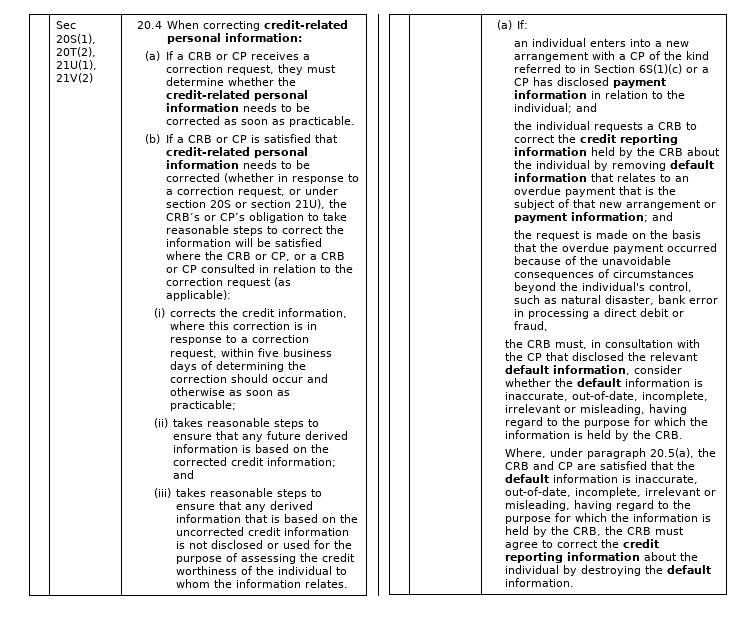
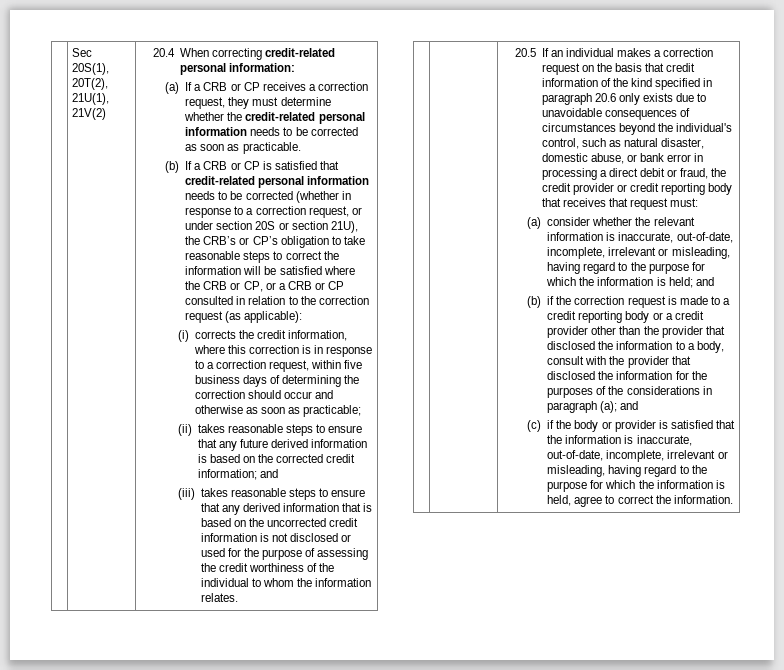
[496,20,529,30] [513,38,689,47] [513,51,709,62] [513,64,709,74] [513,77,666,88] [513,90,685,99] [513,103,597,113] [513,121,697,132] [513,134,678,145] [513,147,720,158] [513,160,714,171] [513,173,689,182] [513,186,676,197] [513,199,716,210] [513,212,673,223] [513,230,701,241] [513,243,717,254] [513,256,598,265] (a) If: // an individual enters into a new arrangement with a CP of the kind referred to in Section 6S(1)(c) or a CP has disclosed payment information in relation to the individual; and // the individual requests a CRB to correct the credit reporting information held by the CRB about the individual by removing default information that relates to an overdue payment that is the subject of that new arrangement or payment information; and // the request is made on the basis that the overdue payment occurred because of the -> [514,48,714,57] [541,63,696,75] [541,78,713,90] [541,93,707,105] 20.5 If an individual makes a correction request on the basis that credit information of the kind specified in paragraph 20.6 only exists due to
(654, 300) none -> [541,153,637,164] domestic abuse, or
[505,339,701,349] [505,352,699,361] [505,365,631,375] // the CRB must, in consultation with the CP that disclosed the relevant default information, -> [711,168,727,177] [541,183,733,195] [541,198,699,210] [527,217,542,229] the credit provider or credit reporting body that receives that request must: // (a)
[577,378,622,387] default -> [653,217,695,226] relevant
[587,430,684,441] [505,448,717,459] [505,461,597,470] held by the CRB. // Where, under paragraph 20.5(a), the CRB and CP are -> [668,277,714,288] [527,296,730,308] [547,311,704,323] [547,326,725,338] [547,341,724,353] [547,356,691,368] [547,371,707,380] [547,386,712,398] [547,401,639,413] [527,420,668,432] held; and // (b) if the correction request is made to a credit reporting body or a credit provider other than the provider that disclosed the information to a body, consult with the provider that disclosed the information for the purposes of the considerations in paragraph (a); and // (c) if the body or provider is
[505,474,550,483] default -> (563, 439) none
[505,526,685,537] [505,539,660,550] [505,552,699,563] [505,565,712,576] held by the CRB, the CRB must agree to correct the credit reporting information about the individual by destroying the default -> [547,495,671,507] held, agree to correct the

